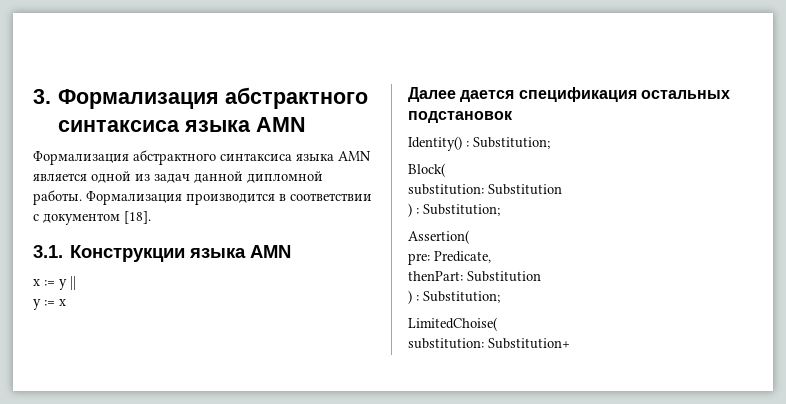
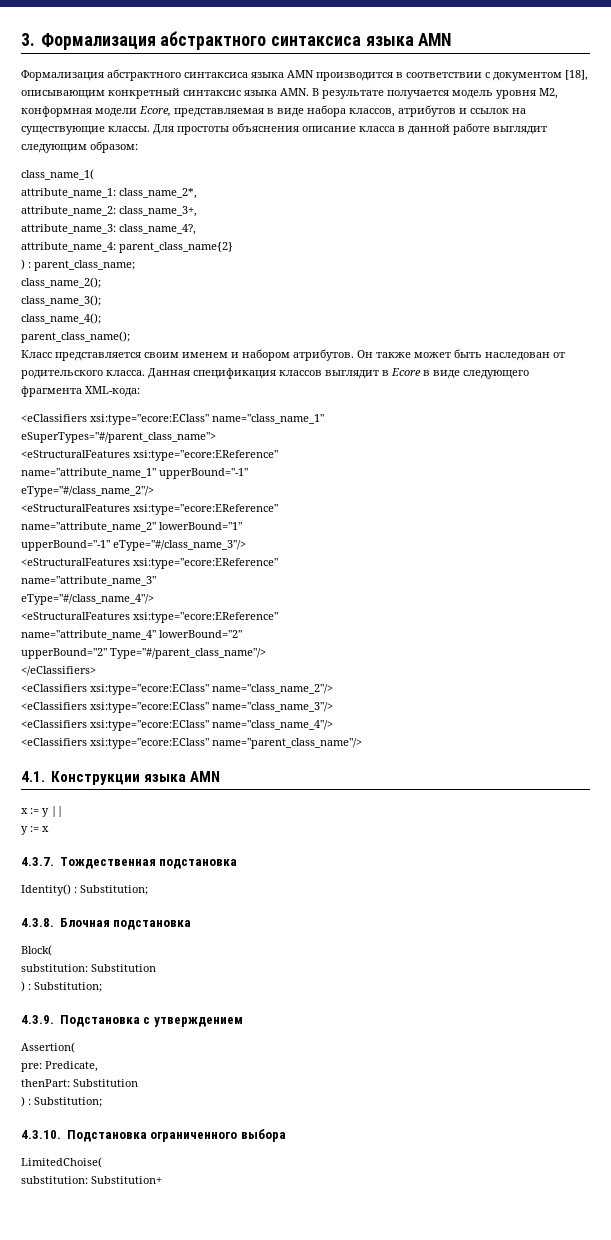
[33,171,323,183] [33,190,182,205] является одной из задач данной дипломной работы. Формализация -> (314, 74) none
[124,211,151,224] [33,245,63,258] [18]. // 3.1. -> [565,70,588,81] [21,88,558,99] [21,105,526,117] [21,123,547,135] [21,141,138,153] [21,169,94,180] [21,188,197,199] [21,206,197,217] [21,224,196,235] [21,242,233,253] [21,259,135,271] [21,277,101,288] [21,295,101,306] [21,313,101,324] [21,331,130,343] [21,349,565,361] [21,368,529,379] [21,386,140,397] [21,414,324,425] [21,432,216,443] [21,450,278,461] [21,468,248,479] [21,486,154,497] [21,504,278,515] [21,522,242,532] [21,540,246,551] [21,558,278,569] [21,576,156,586] [21,594,154,605] [21,612,278,623] [21,630,242,640] [21,648,266,659] [21,666,96,676] [21,684,333,695] [21,702,333,713] [21,720,333,731] [21,738,362,749] [21,771,45,782] [18], описывающим конкретный синтаксис языка AMN. В результате получается модель уровня M2, конформная модели Ecore, представляемая в виде набора классов, атрибутов и ссылок на существующие классы. Для простоты объяснения описание класса в данной работе выглядит следующим образом: // class_name_1( // attribute_name_1: class_name_2*, // attribute_name_2: class_name_3+, // attribute_name_3: class_name_4?, // attribute_name_4: parent_class_name{2} // ) : parent_class_name; // class_name_2(); // class_name_3(); // class_name_4(); // parent_class_name(); // Класс представляется своим именем и набором атрибутов. Он также может быть наследован от родительского класса. Данная спецификация классов выглядит в Ecore в виде следующего фрагмента XML-кода: // <eClassifiers xsi:type="ecore:EClass" name="class_name_1" // eSuperTypes="#/parent_class_name"> // <eStructuralFeatures xsi:type="ecore:EReference" // name="attribute_name_1" upperBound="-1" // eType="#/class_name_2"/> // <eStructuralFeatures xsi:type="ecore:EReference" // name="attribute_name_2" lowerBound="1" // upperBound="-1" eType="#/class_name_3"/> // <eStructuralFeatures xsi:type="ecore:EReference" // name="attribute_name_3" // eType="#/class_name_4"/> // <eStructuralFeatures xsi:type="ecore:EReference" // name="attribute_name_4" lowerBound="2" // upperBound="2" Type="#/parent_class_name"/> // </eClassifiers> // <eClassifiers xsi:type="ecore:EClass" name="class_name_2"/> // <eClassifiers xsi:type="ecore:EClass" name="class_name_3"/> // <eClassifiers xsi:type="ecore:EClass" name="class_name_4"/> // <eClassifiers xsi:type="ecore:EClass" name="parent_class_name"/> // 4.1.
[408,87,730,102] [408,111,513,123] Далее дается спецификация остальных подстановок -> [21,857,238,869] 4.3.7. Тождественная подстановка
(550, 143) none -> [21,918,192,930] // 4.3.8. Блочная подстановка
(500, 210) none -> [21,1015,243,1027] // 4.3.9. Подстановка с утверждением
(500, 297) none -> [21,1129,286,1142] // 4.3.10. Подстановка ограниченного выбора

